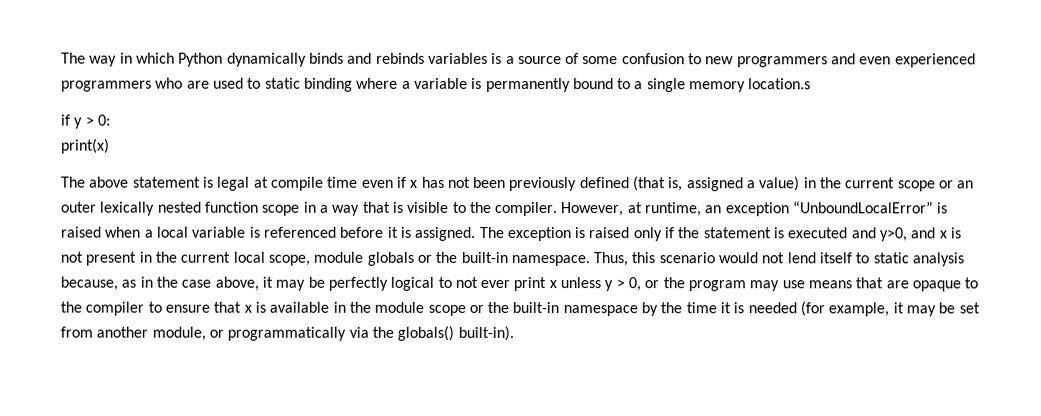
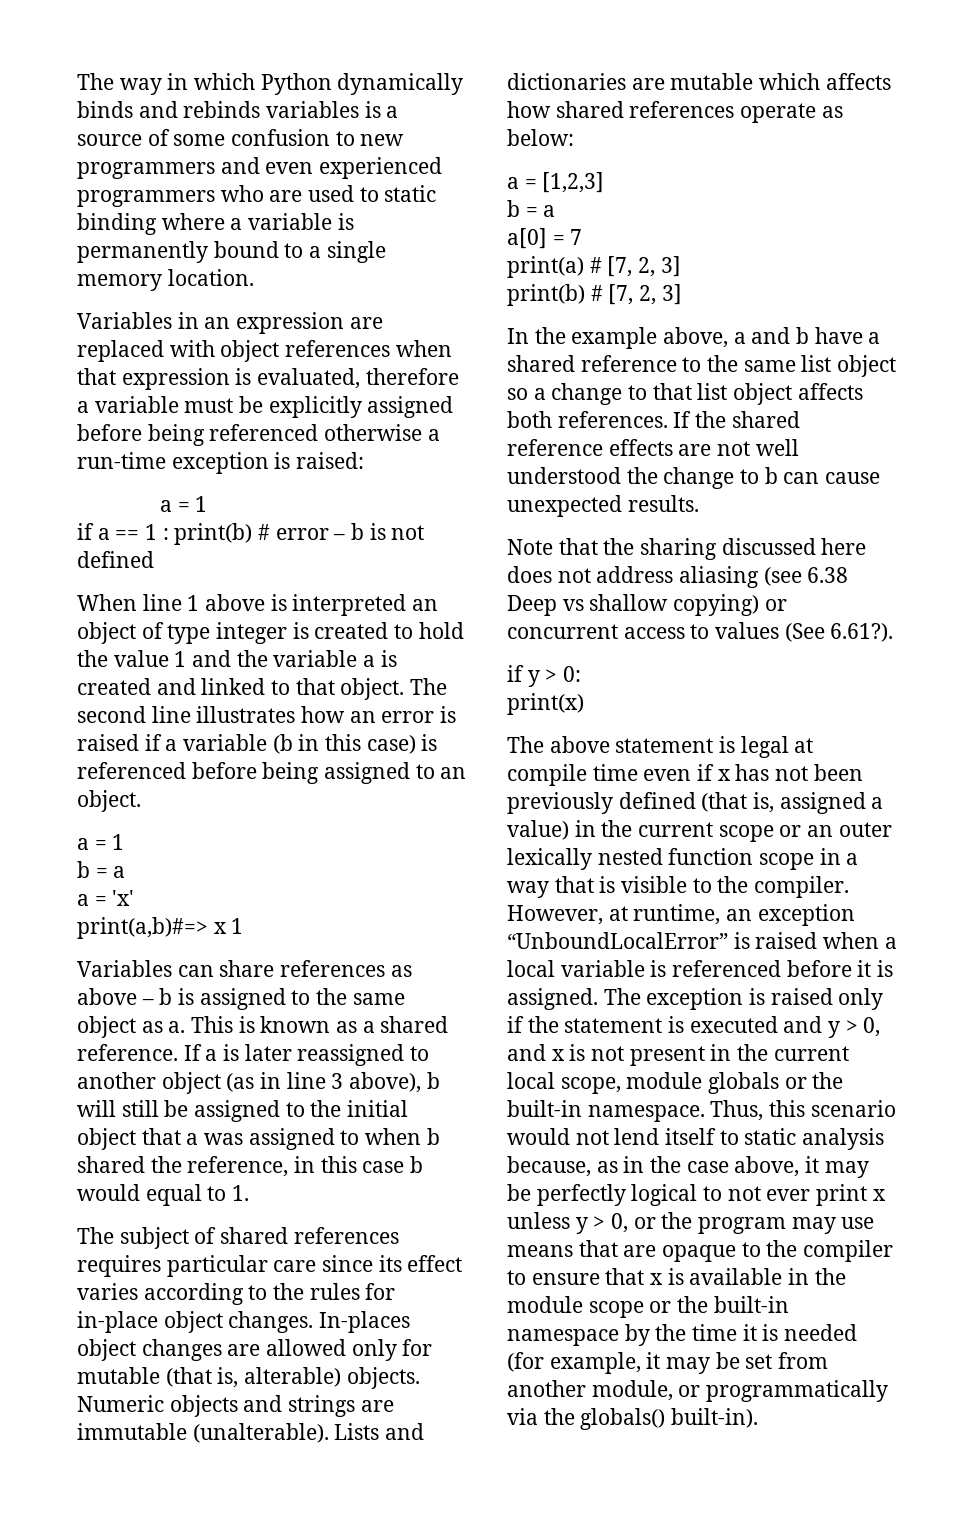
[748,78,812,90] location.s -> [167,269,254,286] [77,312,383,334] [77,340,452,362] [77,368,459,390] [77,396,454,418] [77,424,440,446] [77,452,365,474] [160,496,208,512] [77,523,425,545] [77,551,154,568] [77,594,439,616] [77,622,464,644] [77,650,397,667] [77,678,448,700] [77,706,457,723] [77,734,438,754] [77,762,467,784] [77,790,141,812] [77,834,125,850] [77,861,126,878] [77,890,135,906] [77,917,244,939] [77,960,412,977] [77,988,405,1010] [77,1016,449,1038] [77,1044,430,1066] [77,1072,440,1094] [77,1100,409,1122] [77,1128,440,1150] [77,1156,424,1177] [77,1184,250,1206] [77,1227,399,1249] [77,1255,463,1277] [77,1283,396,1305] [77,1311,411,1333] [77,1339,433,1361] [77,1367,420,1389] [77,1395,394,1417] [77,1423,425,1443] [507,73,891,90] [507,101,843,123] [507,129,574,146] [507,172,605,193] [507,200,556,217] [507,228,583,249] [507,256,681,278] [507,284,682,306] [507,327,881,349] [507,355,897,377] [507,383,863,405] [507,411,800,428] [507,439,799,456] [507,467,881,489] [507,495,699,517] [507,538,867,560] [507,566,849,588] [507,594,787,616] [507,622,894,642] location. // Variables in an expression are replaced with object references when that expression is evaluated, therefore a variable must be explicitly assigned before being referenced otherwise a run-time exception is raised: // a = 1 // if a == 1 : print(b) # error – b is not defined // When line 1 above is interpreted an object of type integer is created to hold the value 1 and the variable a is created and linked to that object. The second line illustrates how an error is raised if a variable (b in this case) is referenced before being assigned to an object. // a = 1 // b = a // a = 'x' // print(a,b)#=> x 1 // Variables can share references as above – b is assigned to the same object as a. This is known as a shared reference. If a is later reassigned to another object (as in line 3 above), b will still be assigned to the initial object that a was assigned to when b shared the reference, in this case b would equal to 1. // The subject of shared references requires particular care since its effect varies according to the rules for in-place object changes. In-places object changes are allowed only for mutable (that is, alterable) objects. Numeric objects and strings are immutable (unalterable). Lists and dictionaries are mutable which affects how shared references operate as below: // a = [1,2,3] // b = a // a[0] = 7 // print(a) # [7, 2, 3] // print(b) # [7, 2, 3] // In the example above, a and b have a shared reference to the same list object so a change to that list object affects both references. If the shared reference effects are not well understood the change to b can cause unexpected results. // Note that the sharing discussed here does not address aliasing (see 6.38 Deep vs shallow copying) or concurrent access to values (See 6.61?).
[879,227,908,242] y>0, -> [828,1017,881,1038] y > 0,

